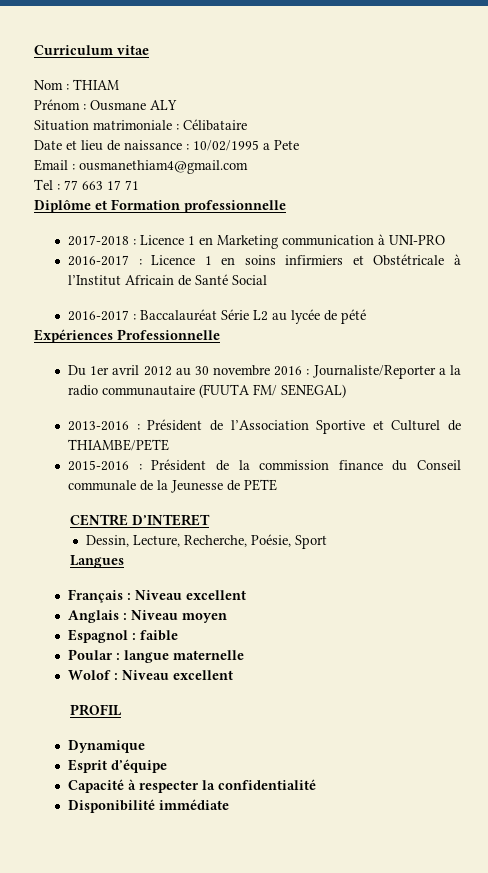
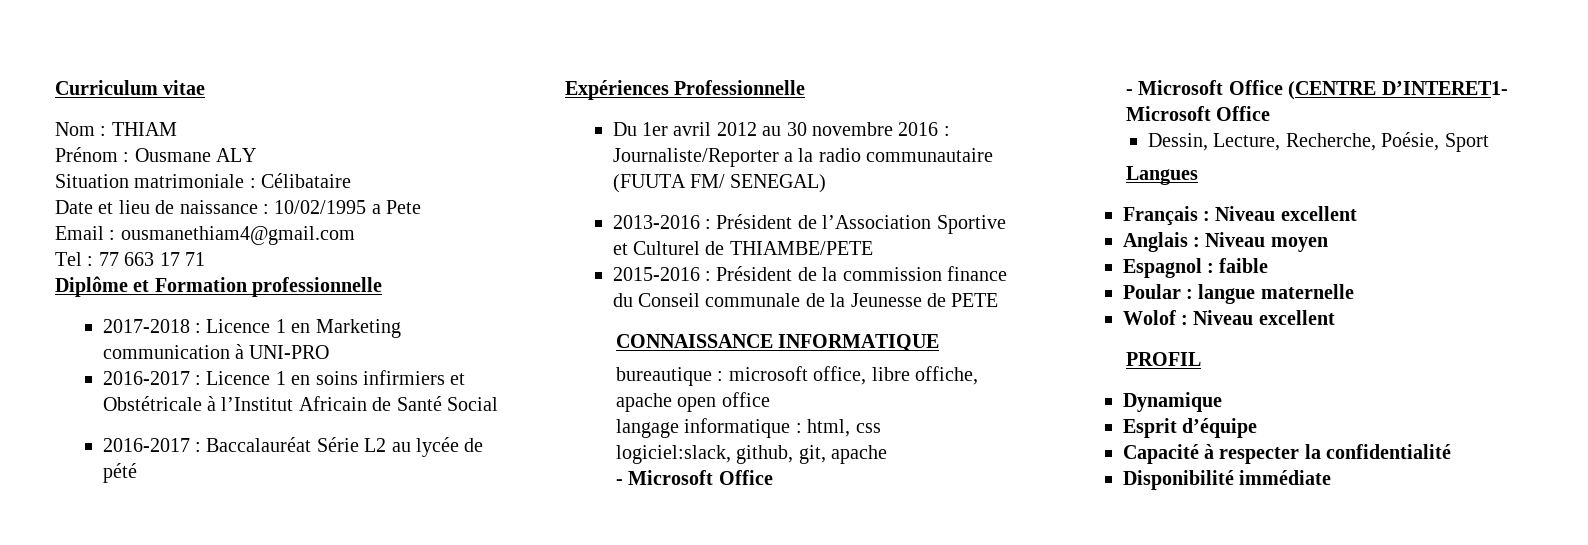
[70,514,211,526] CENTRE D’INTERET -> [616,334,940,352] [616,366,979,386] [616,392,770,412] [616,418,881,438] [616,445,888,464] [616,470,773,485] [1126,80,1508,100] [1126,106,1271,121] CONNAISSANCE INFORMATIQUE // bureautique : microsoft office, libre offiche, apache open office // langage informatique : html, css // logiciel:slack, github, git, apache // - Microsoft Office // - Microsoft Office (CENTRE D’INTERET1- Microsoft Office

